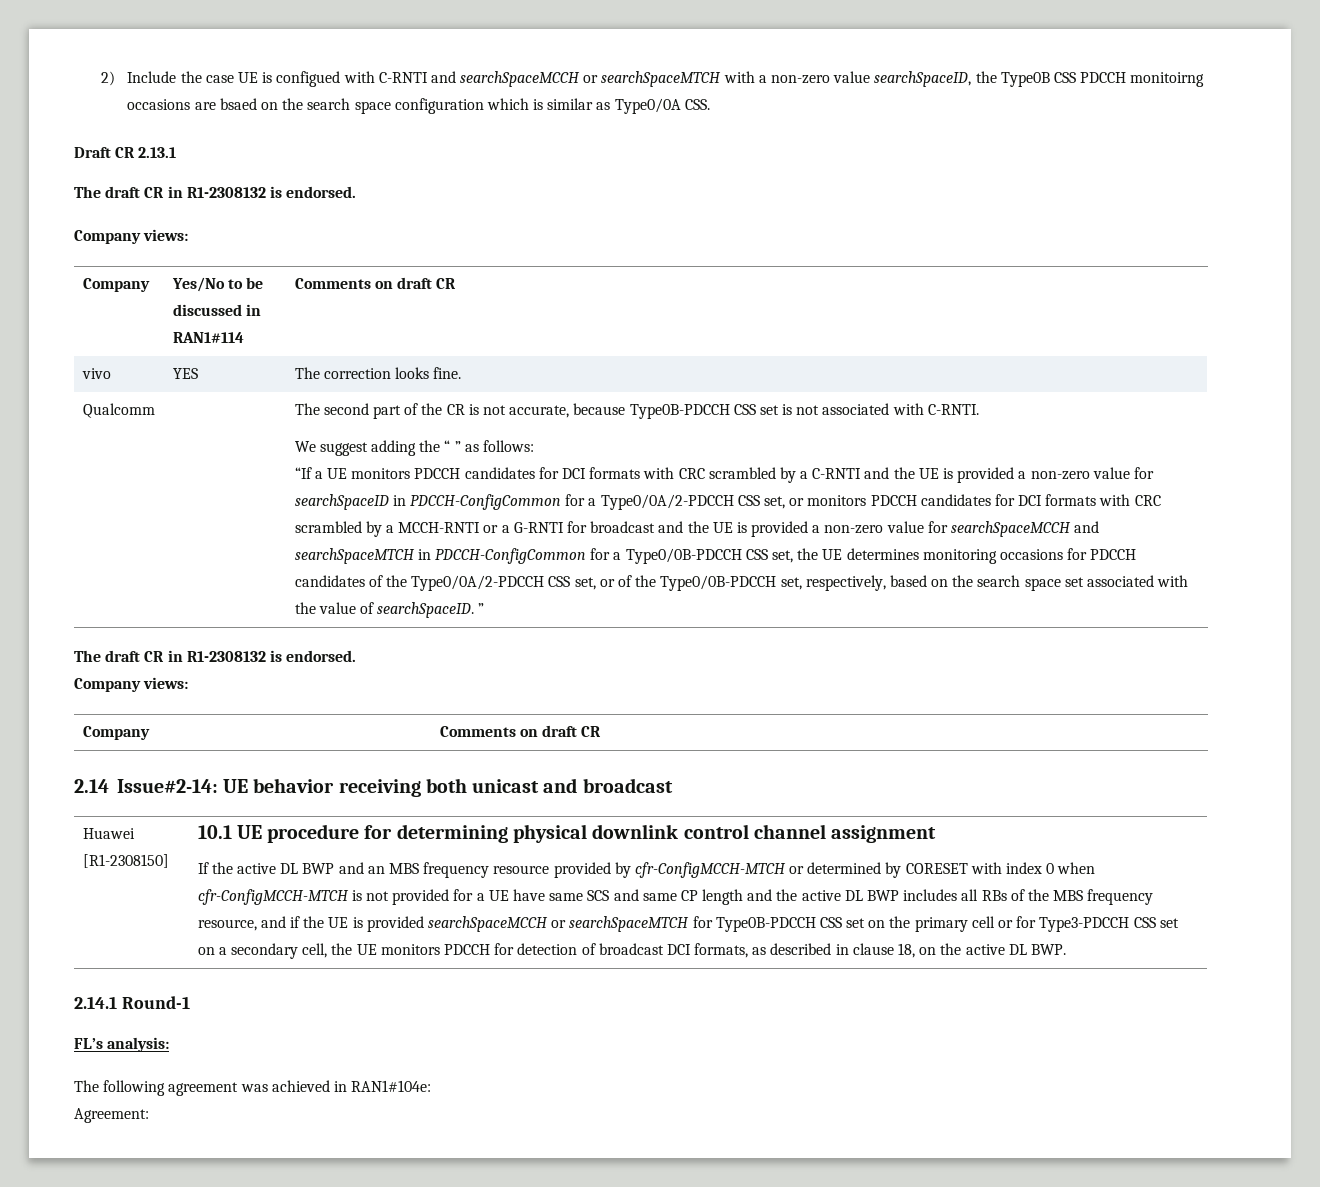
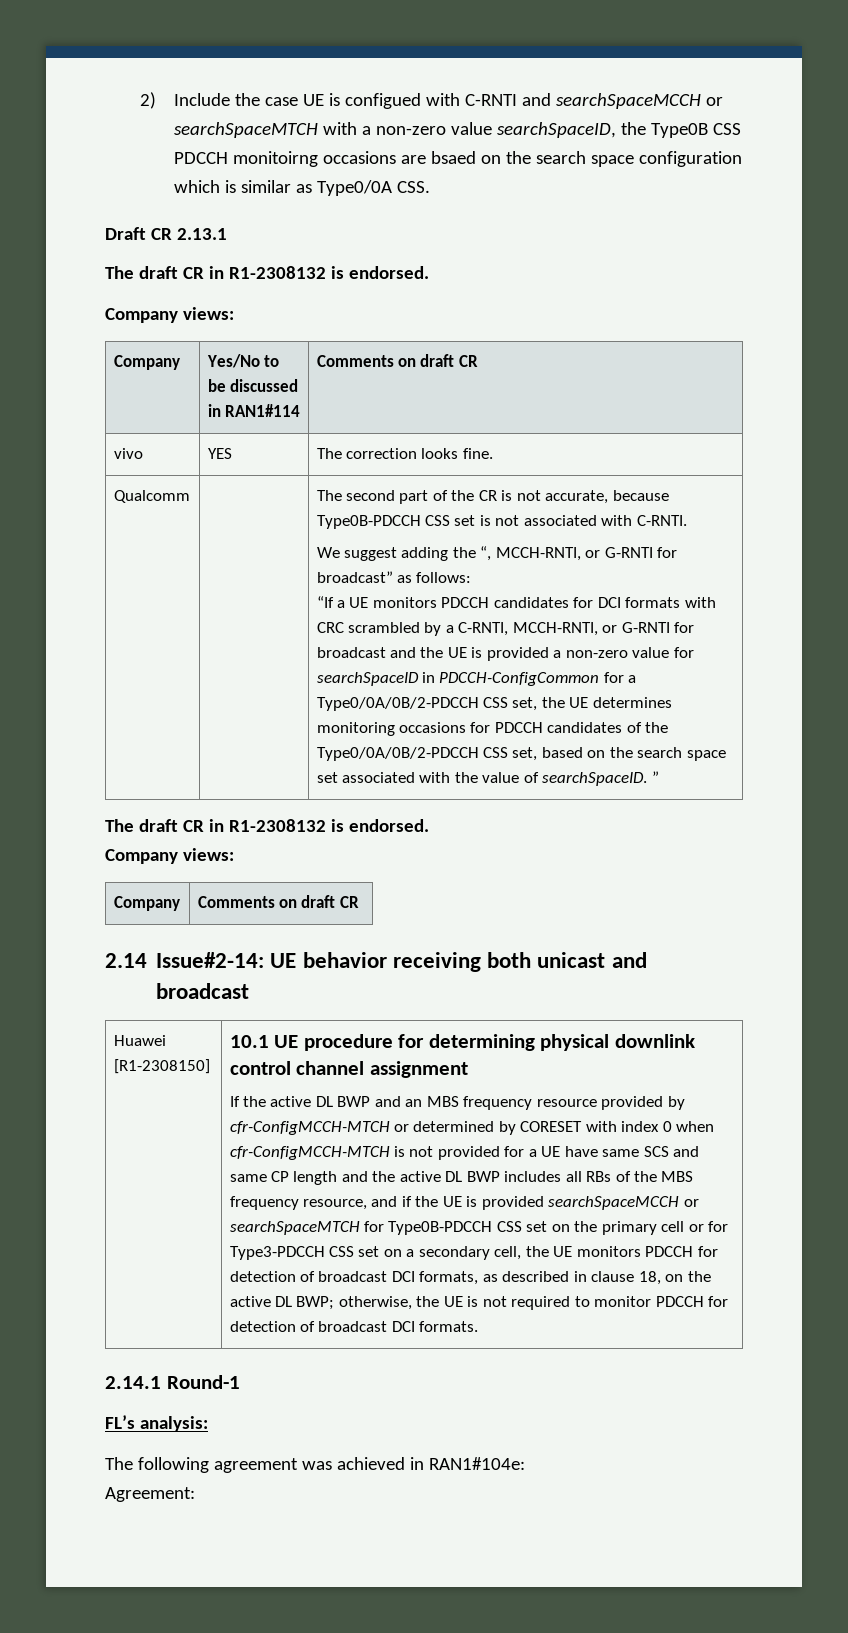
[444,440,461,452] “ ” -> [480,546,678,561] [316,571,393,583] “, MCCH-RNTI, or G-RNTI for broadcast”
[812,468,862,479] C-RNTI -> [458,622,695,636] [316,647,386,658] C-RNTI, MCCH-RNTI, or G-RNTI for broadcast
[600,494,1161,510] [294,521,1100,537] [294,548,742,564] Type0/0A/2-PDCCH CSS set, or monitors PDCCH candidates for DCI formats with CRC scrambled by a MCCH-RNTI or a G-RNTI for broadcast and the UE is provided a non-zero value for searchSpaceMCCH and searchSpaceMTCH in PDCCH-ConfigCommon for a Type0/0B-PDCCH -> [316,697,479,711] Type0/0A/0B/2-PDCCH
[411,575,886,591] Type0/0A/2-PDCCH CSS set, or of the Type0/0B-PDCCH set, respectively, -> [316,747,538,761] Type0/0A/0B/2-PDCCH CSS set,
[1030,944,1066,955] BWP. -> [296,1296,728,1310] [229,1321,479,1332] BWP; otherwise, the UE is not required to monitor PDCCH for detection of broadcast DCI formats.

